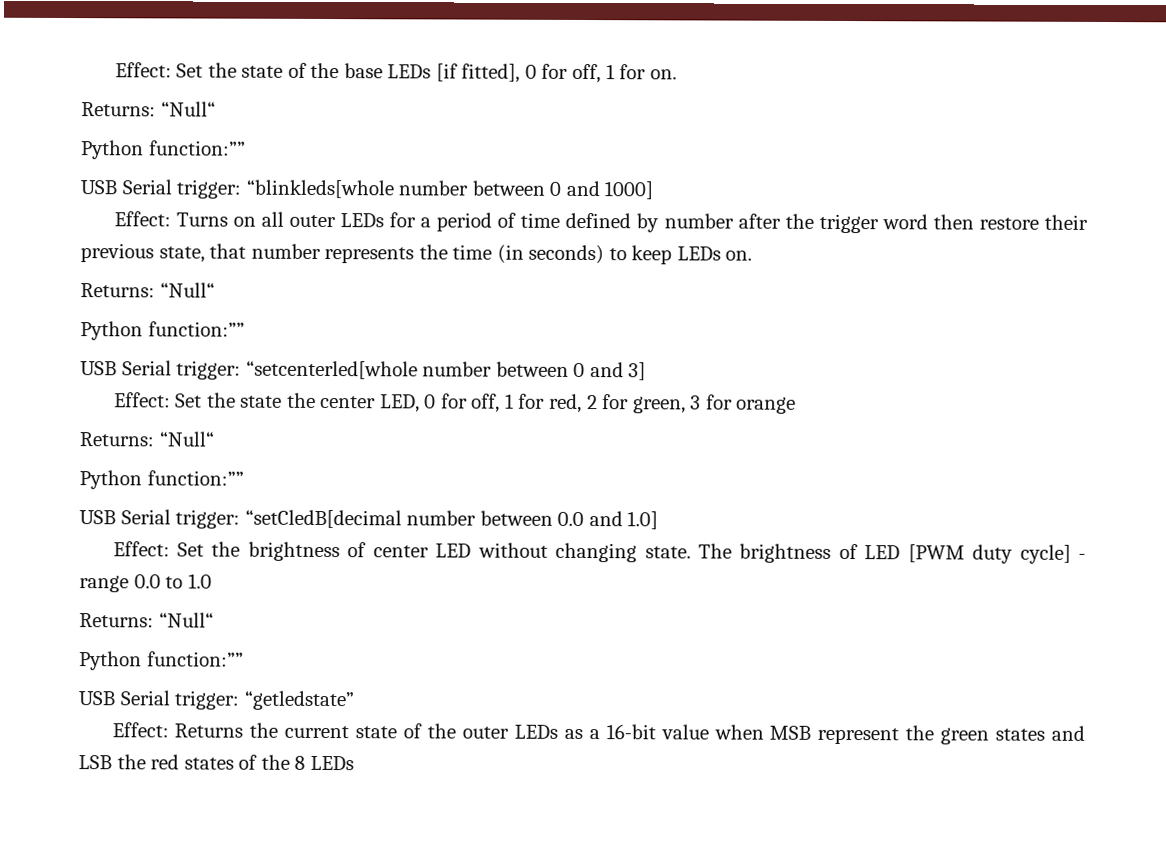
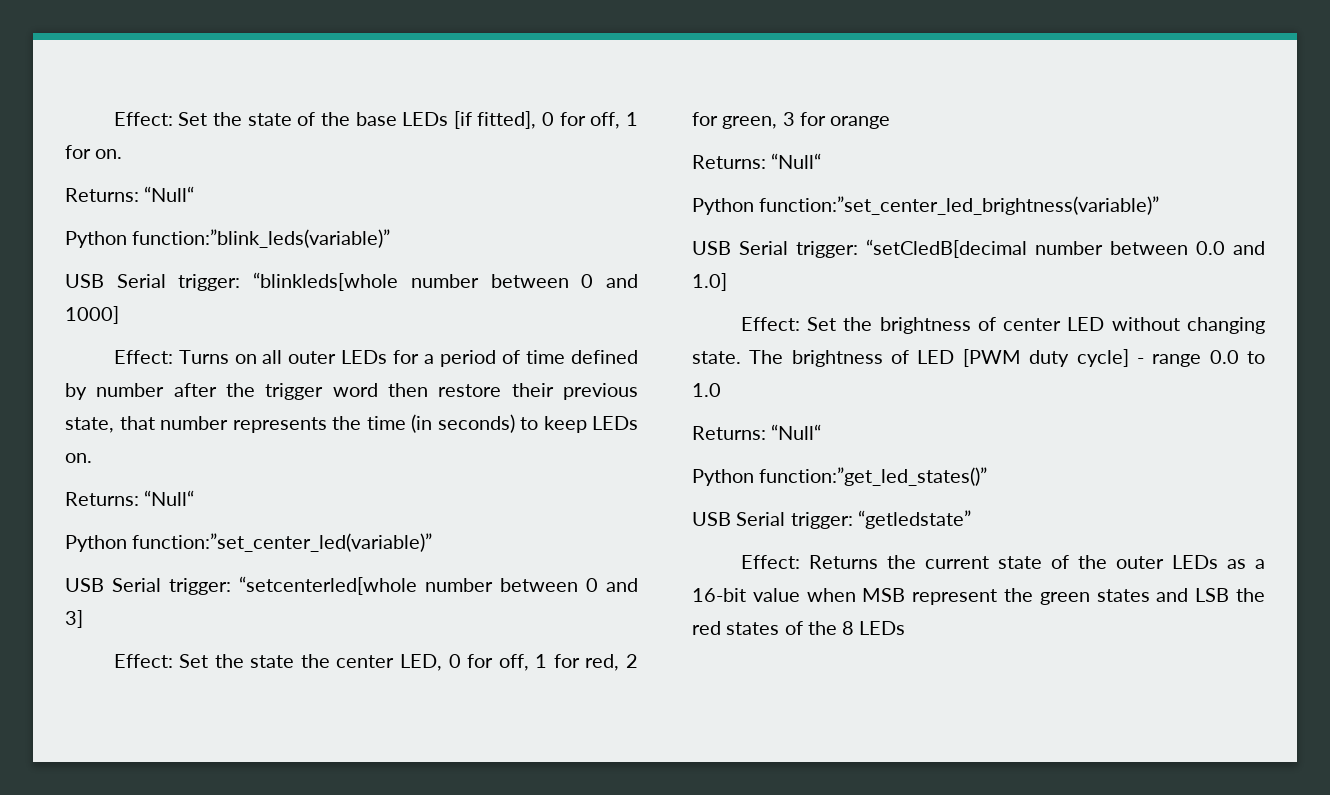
[148,140,246,156] function:”” -> [132,229,391,248] function:”blink_leds(variable)”
[147,321,245,337] function:”” -> [132,533,433,552] function:”set_center_led(variable)”
[146,470,244,486] function:”” -> [759,196,1160,215] function:”set_center_led_brightness(variable)”
[146,651,244,667] function:”” -> [759,467,988,486] function:”get_led_states()”

